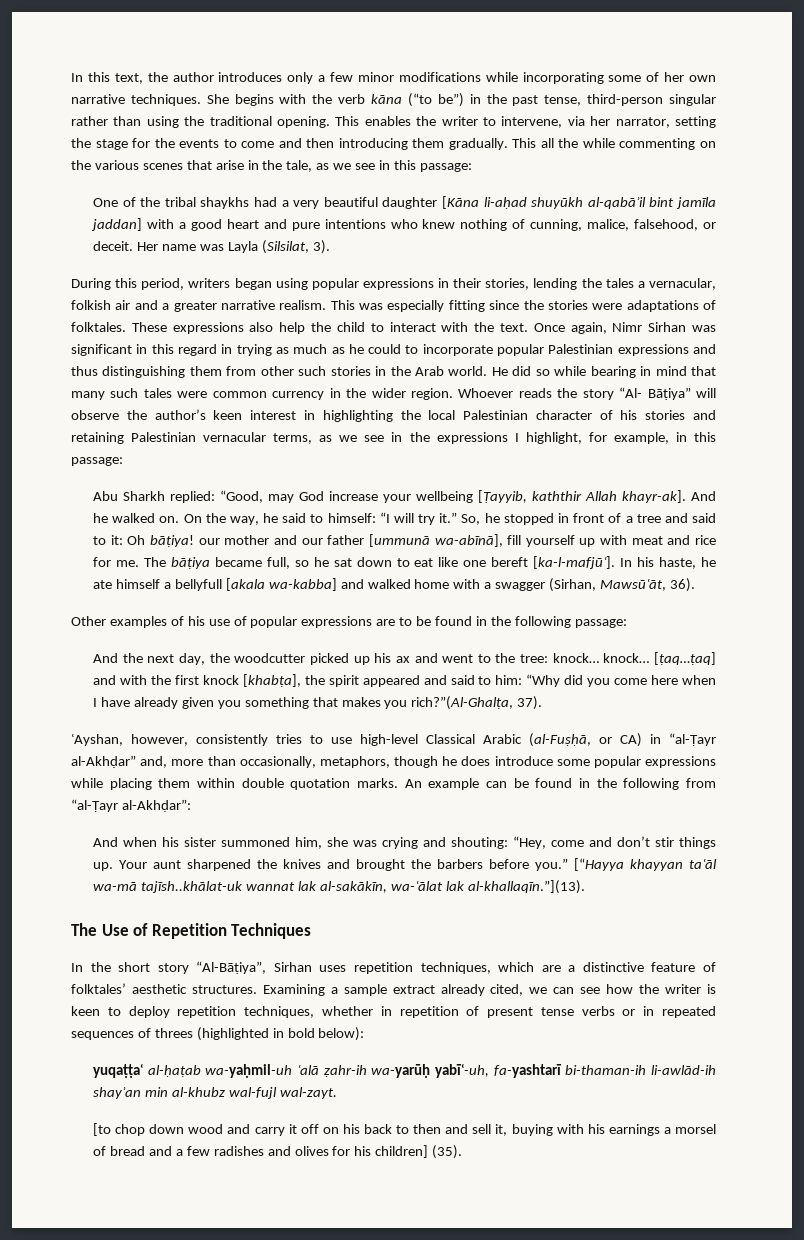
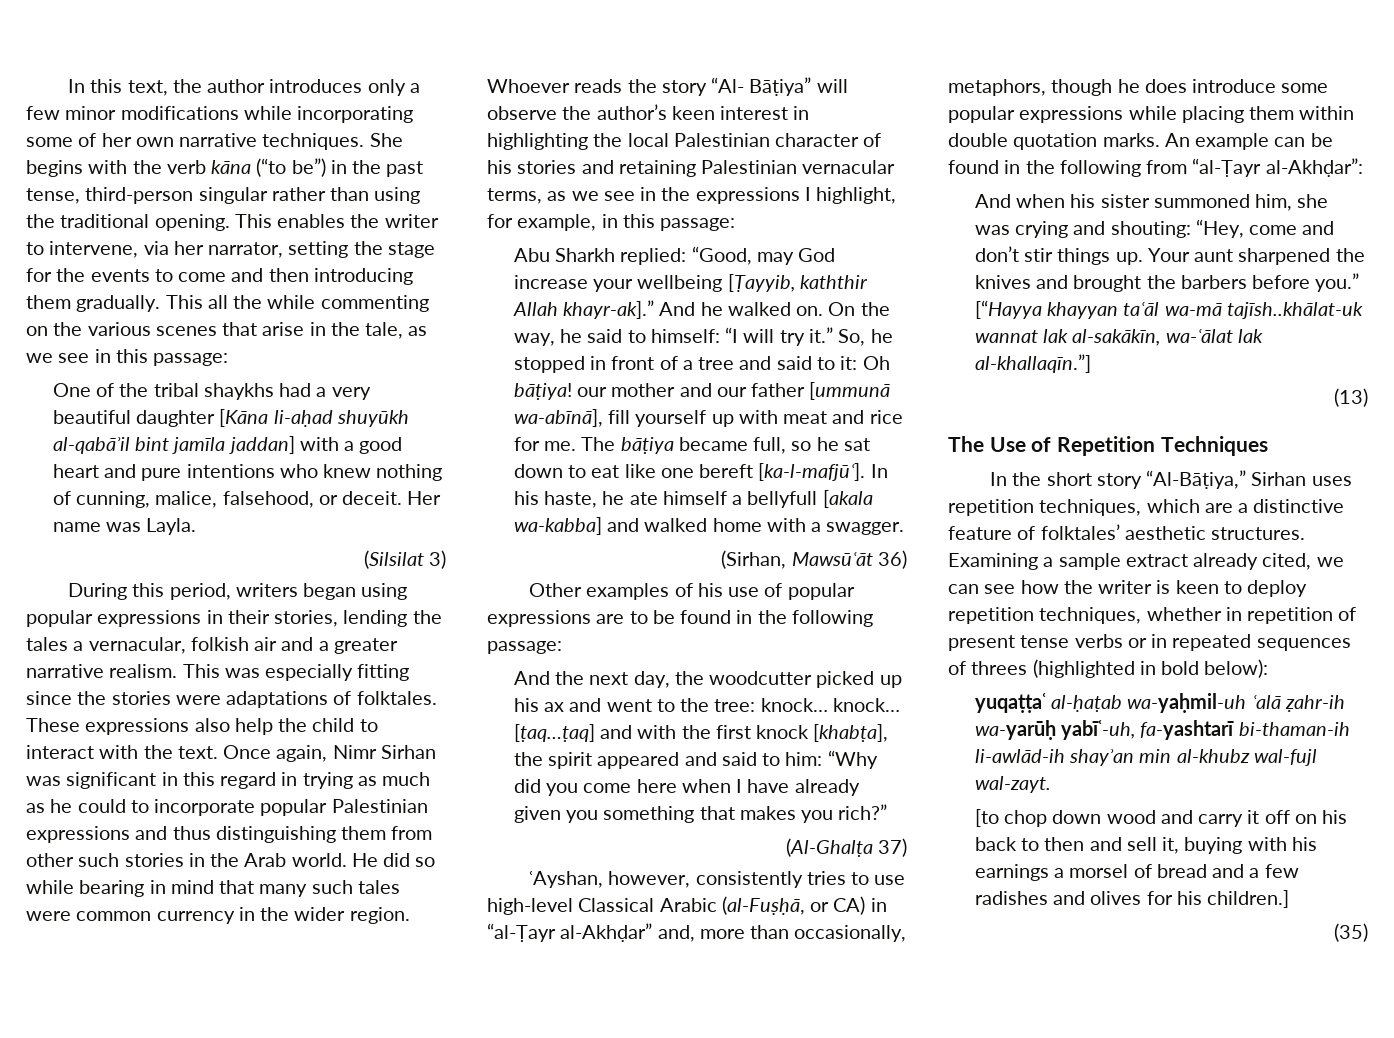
[227,240,330,254] Layla (Silsilat, 3). -> [146,518,197,535] [363,550,446,569] Layla. // (Silsilat 3)
[622,490,687,503] khayr-ak]. -> [563,300,655,319] khayr-ak].”
[495,578,695,592] swagger (Sirhan, Mawsūʿāt, 36). -> [826,522,905,535] [721,550,907,569] swagger. // (Sirhan, Mawsūʿāt 36)
[411,696,543,710] rich?”(Al-Ghalṭa, 37). -> [838,804,888,820] [785,838,907,857] rich?” // (Al-Ghalṭa 37)
[467,880,585,894] al-khallaqīn.”](13). -> [974,354,1091,373] [1334,388,1368,407] al-khallaqīn.”] // (13)
[196,961,267,974] “Al-Bāṭiya”, -> [1146,470,1247,489] “Al-Bāṭiya,”
[375,1145,463,1159] children] (35). -> [1207,890,1290,908] [1334,923,1368,942] children.] // (35)

